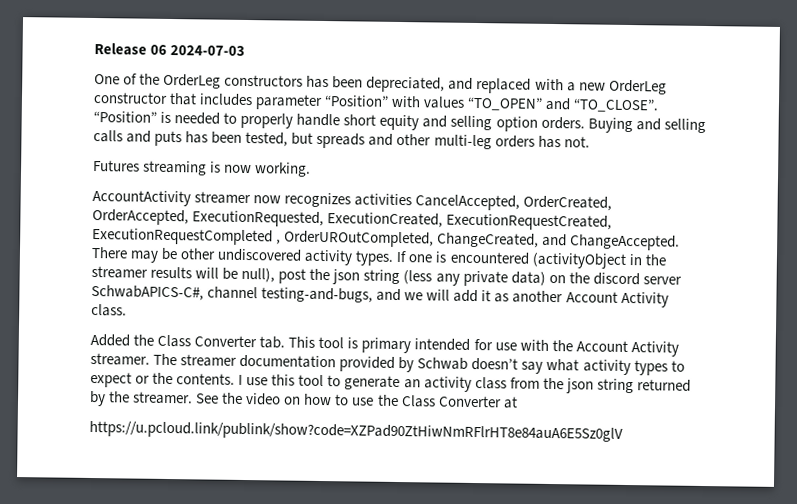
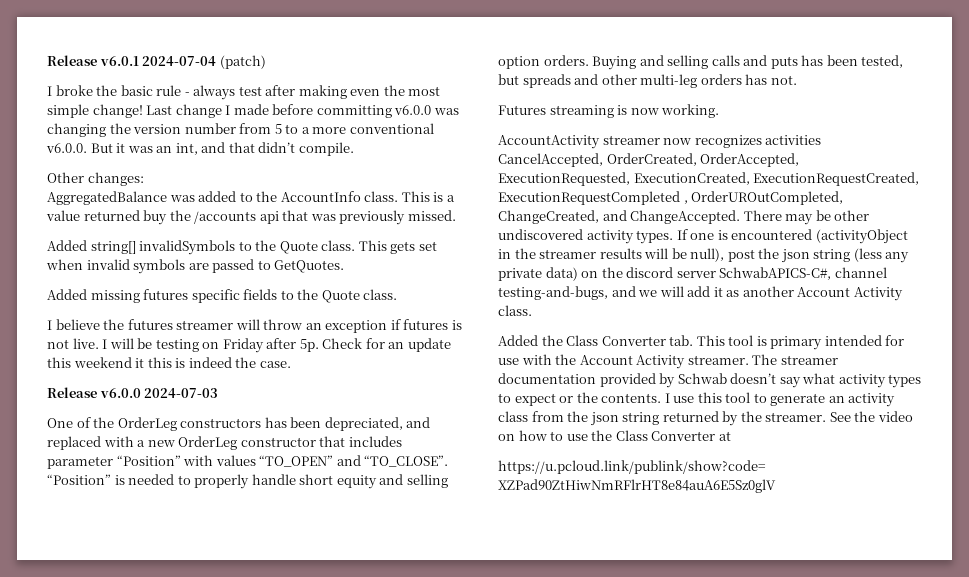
[94,43,168,56] Release 06 -> [47,55,266,69] [47,85,441,100] [47,104,459,118] [47,123,434,137] [46,142,354,156] [47,172,144,186] [47,191,455,205] [46,210,456,225] [47,240,437,255] [46,259,345,274] [47,289,398,303] [47,319,462,333] [47,338,451,353] [47,357,291,368] [47,387,141,398] Release v6.0.1 2024-07-04 (patch) // I broke the basic rule - always test after making even the most simple change! Last change I made before committing v6.0.0 was changing the version number from 5 to a more conventional v6.0.0. But it was an int, and that didn’t compile. // Other changes: // AggregatedBalance was added to the AccountInfo class. This is a value returned buy the /accounts api that was previously missed. // Added string[] invalidSymbols to the Quote class. This gets set when invalid symbols are passed to GetQuotes. // Added missing futures specific fields to the Quote class. // I believe the futures streamer will throw an exception if futures is not live. I will be testing on Friday after 5p. Check for an update this weekend it this is indeed the case. // Release v6.0.0

